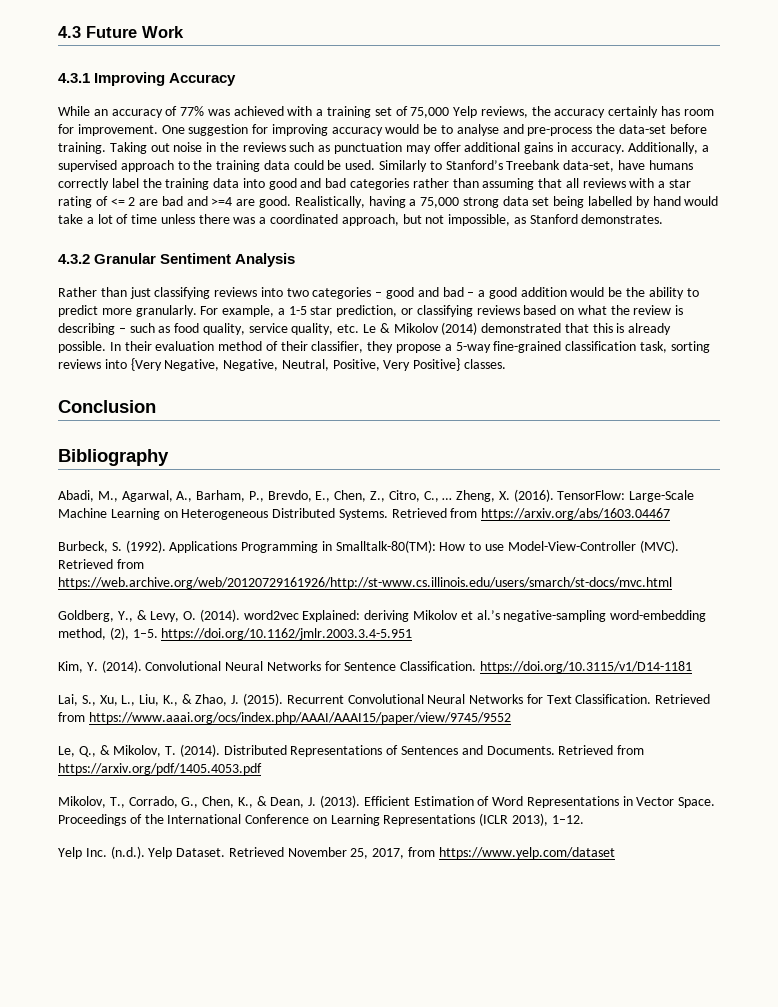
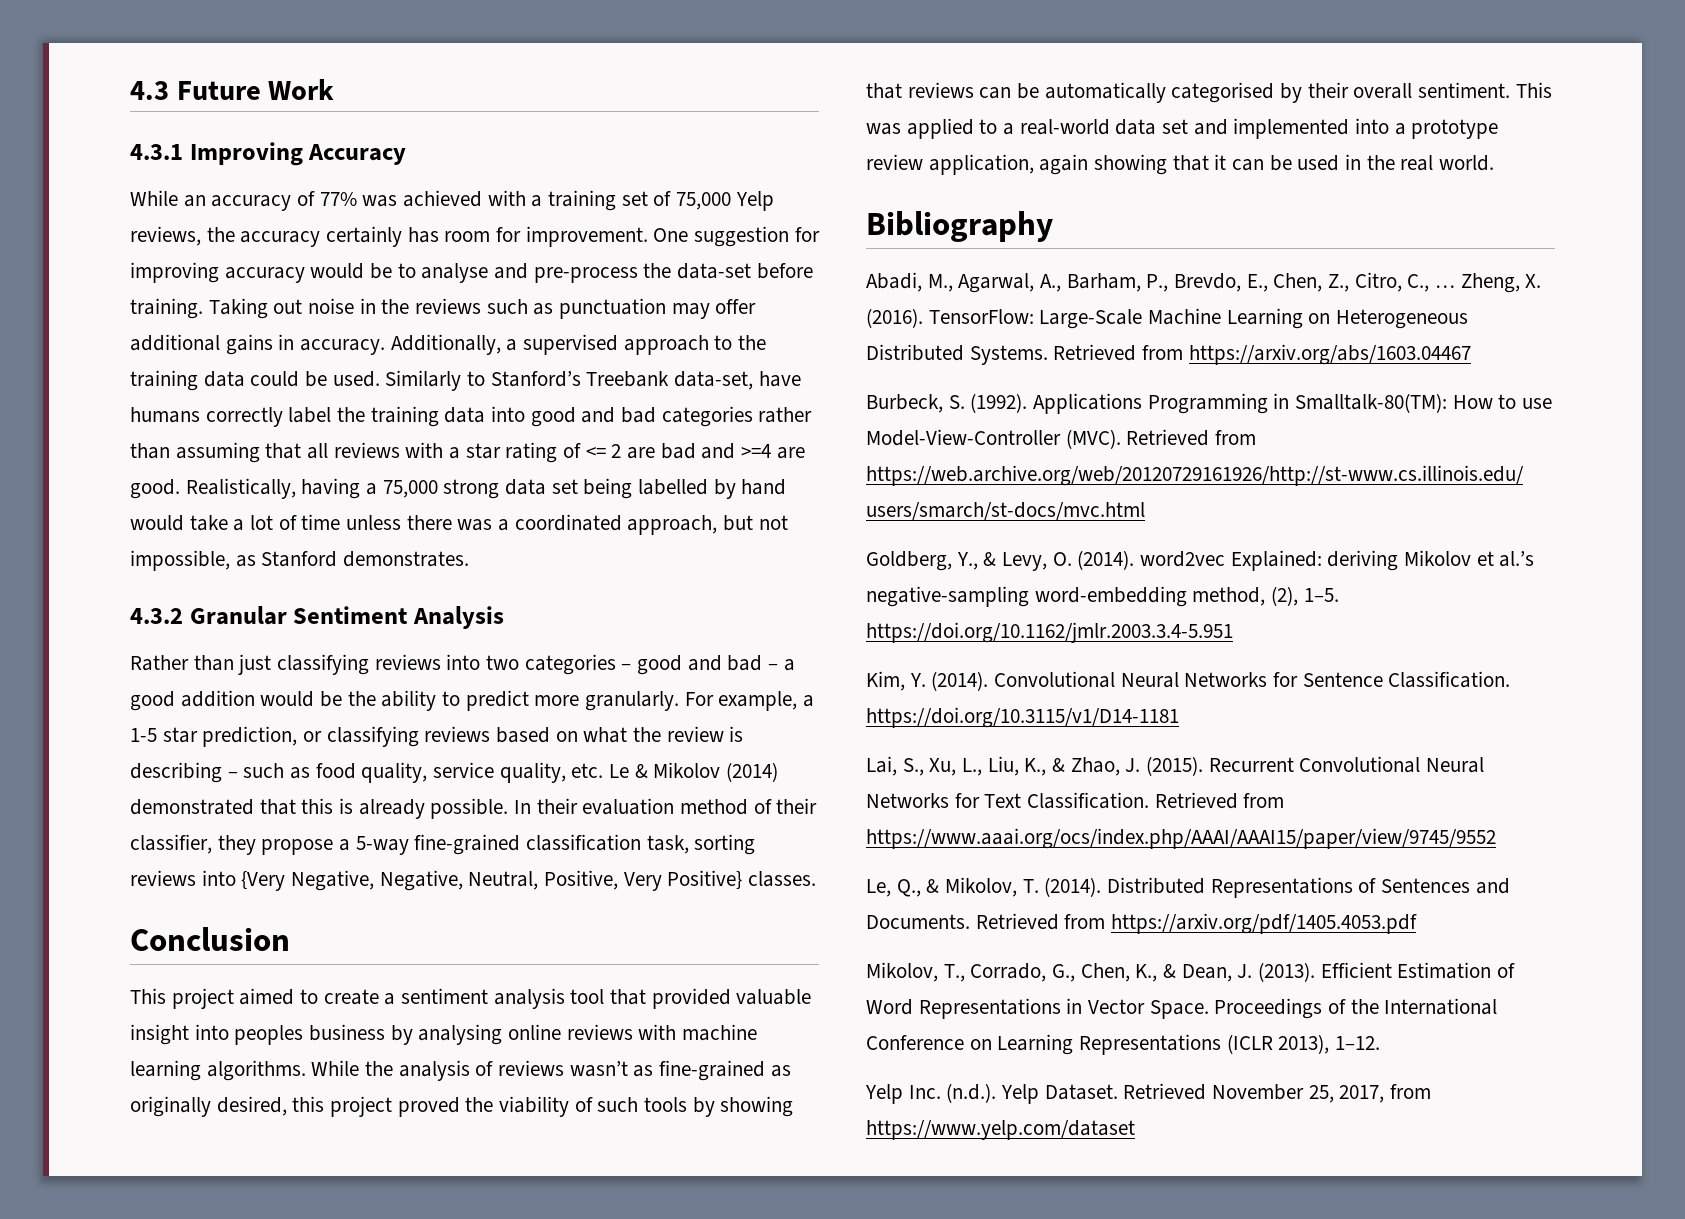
(156, 406) none -> [130,988,812,1009] [130,1024,758,1045] [130,1060,791,1081] [130,1096,794,1117] [866,82,1552,103] [866,118,1499,139] [866,154,1495,175] // This project aimed to create a sentiment analysis tool that provided valuable insight into peoples business by analysing online reviews with machine learning algorithms. While the analysis of reviews wasn’t as fine-grained as originally desired, this project proved the viability of such tools by showing that reviews can be automatically categorised by their overall sentiment. This was applied to a real-world data set and implemented into a prototype review application, again showing that it can be used in the real world.

